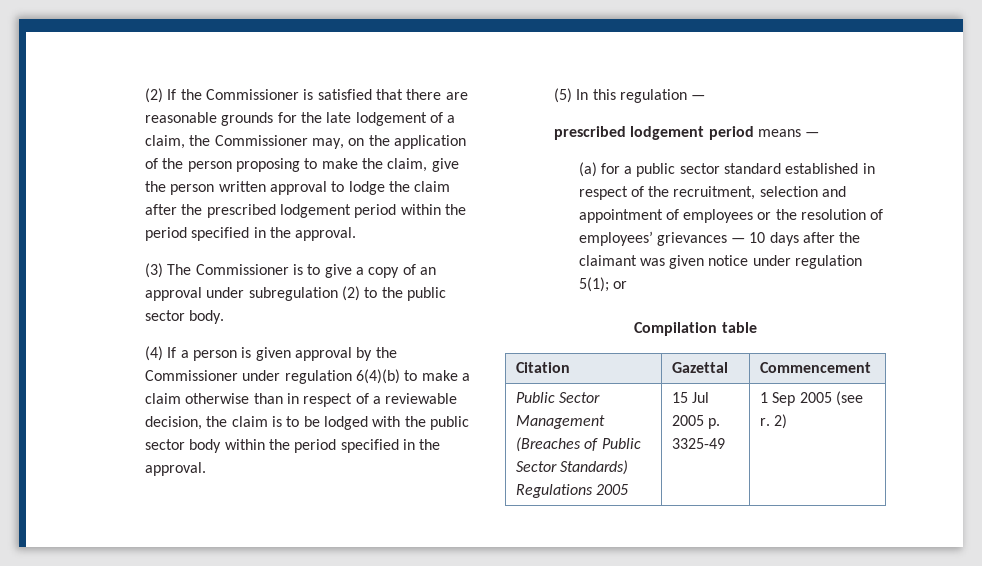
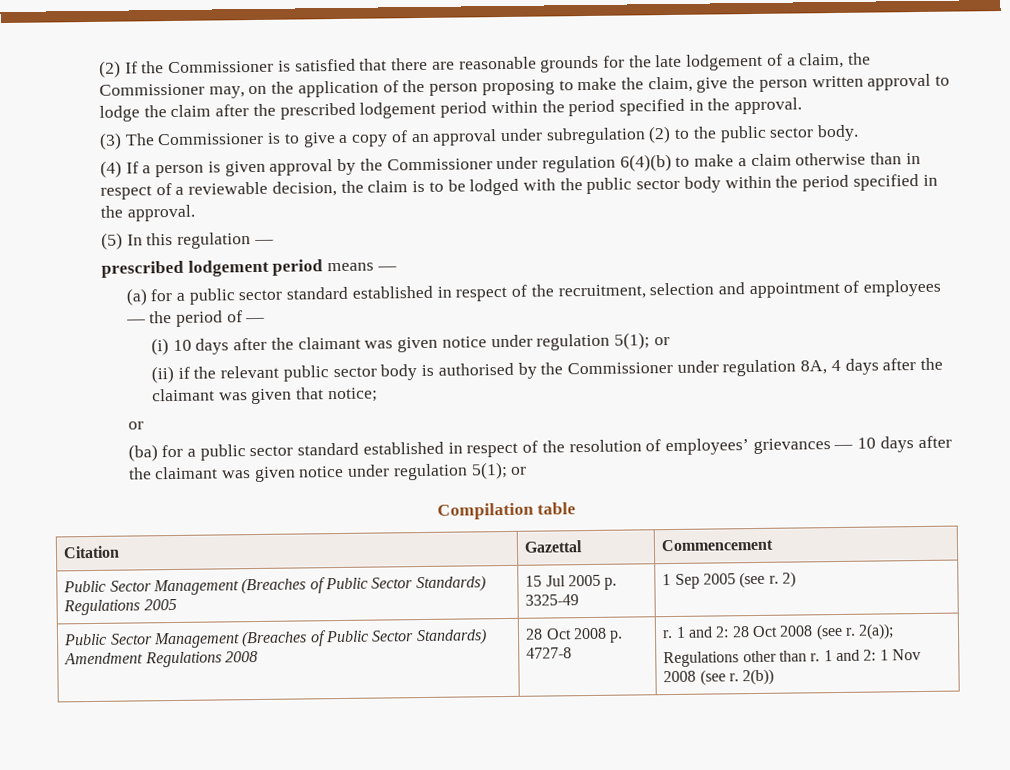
[757,212,772,220] or -> [125,310,266,327] [151,332,670,356] [151,357,944,384] [152,387,378,405] [127,421,144,430] [127,440,539,462] — the period of — // (i) 10 days after the claimant was given notice under regulation 5(1); or // (ii) if the relevant public sector body is authorised by the Commissioner under regulation 8A, 4 days after the claimant was given that notice; // or // (ba) for a public sector standard established in respect of
(788, 421) none -> [63,628,487,649] [64,650,259,668] [525,627,624,643] [526,647,573,659] [662,623,895,641] [663,649,922,668] [663,668,775,686] // Public Sector Management (Breaches of Public Sector Standards) Amendment Regulations 2008 | 28 Oct 2008 p. 4727-8 | r. 1 and 2: 28 Oct 2008 (see r. 2(a)); // Regulations other than r. 1 and 2: 1 Nov 2008 (see r. 2(b))

